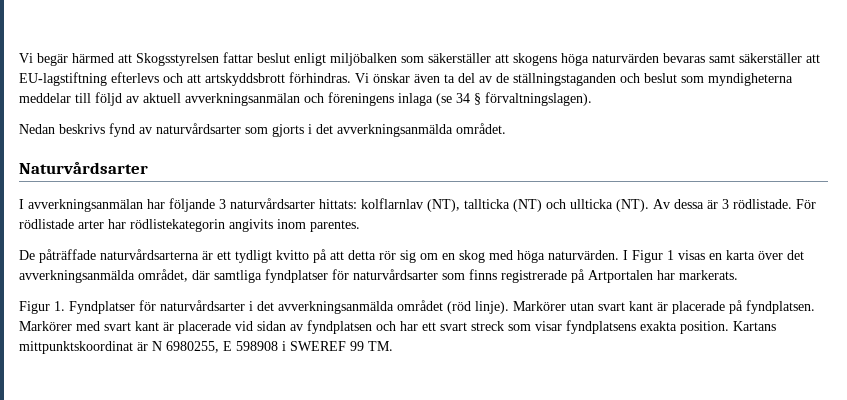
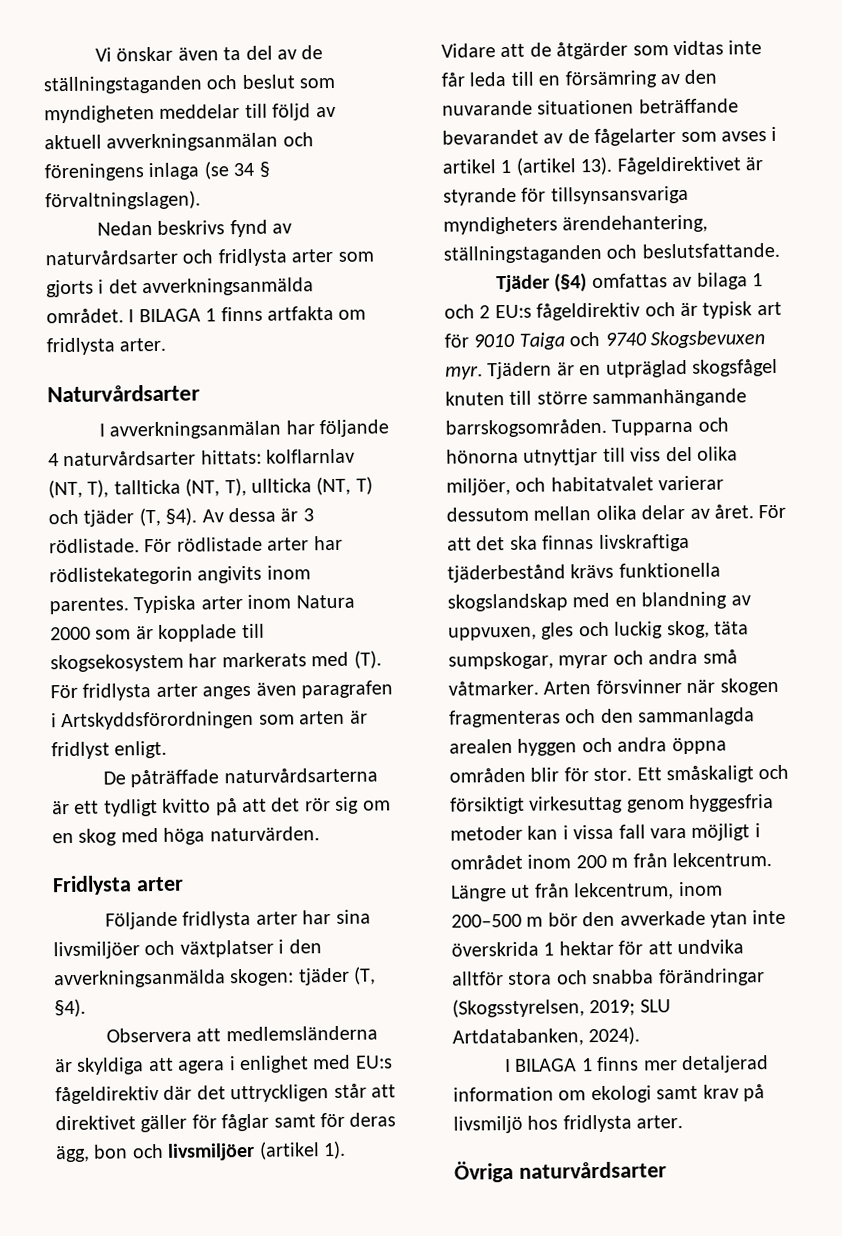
[19,52,820,66] [19,72,369,86] Vi begär härmed att Skogsstyrelsen fattar beslut enligt miljöbalken som säkerställer att skogens höga naturvärden bevaras samt säkerställer att EU-lagstiftning efterlevs och att artskyddsbrott förhindras. Vi -> [94,47,112,62] Vi
[708,73,793,86] myndigheterna -> [44,104,155,124] myndigheten
(241, 128) none -> [182,248,334,267] och fridlysta arter
(506, 128) none -> [128,305,367,323] [46,337,167,356] I BILAGA 1 finns artfakta om fridlysta arter.
[219,199,226,209] 3 -> [48,453,59,467] 4
[427,199,649,212] (NT), tallticka (NT) och ullticka (NT). -> [48,476,373,499] [48,507,198,527] (NT, T), tallticka (NT, T), ullticka (NT, T) och tjäder (T, §4).
(360, 226) none -> [133,594,355,614] [50,623,265,642] [50,650,382,673] [50,680,393,701] [51,710,368,731] [51,740,168,760] Typiska arter inom Natura 2000 som är kopplade till skogsekosystem har markerats med (T). För fridlysta arter anges även paragrafen i Artskyddsförordningen som arten är fridlyst enligt.
[348,250,376,260] detta -> [271,797,301,812] det
[623,250,804,263] [19,269,738,283] [19,300,815,314] [19,320,776,334] [19,341,393,354] I Figur 1 visas en karta över det avverkningsanmälda området, där samtliga fyndplatser för naturvårdsarter som finns registrerade på Artportalen har markerats. // Figur 1. Fyndplatser för naturvårdsarter i det avverkningsanmälda området (röd linje). Markörer utan svart kant är placerade på fyndplatsen. Markörer med svart kant är placerade vid sidan av fyndplatsen och har ett svart streck som visar fyndplatsens exakta position. Kartans mittpunktskoordinat är N 6980255, E 598908 i SWEREF 99 TM. -> [52,875,184,896] [104,909,371,930] [53,939,322,960] [53,966,377,989] [54,998,86,1018] [105,1025,378,1043] [54,1054,393,1075] [55,1083,396,1105] [55,1112,397,1133] [55,1140,346,1163] [441,40,763,60] [441,69,718,89] [442,98,739,116] [442,126,778,146] [442,156,763,176] [443,185,689,206] [443,214,709,235] [443,242,780,264] [495,272,763,293] [444,301,782,321] [444,330,765,350] [445,358,778,380] [445,388,748,408] [445,417,729,438] [446,446,738,466] [446,475,725,496] [446,504,787,522] [447,533,690,552] [447,562,721,583] [447,591,751,612] [448,620,749,641] [448,649,738,670] [448,677,779,696] [449,707,756,728] [449,737,727,756] [449,764,790,784] [450,794,775,815] [450,823,761,841] [450,852,772,870] [451,881,723,902] [451,909,787,928] [451,939,744,957] [452,968,765,987] [452,998,671,1018] [452,1026,641,1047] [504,1055,769,1074] [453,1084,765,1104] [453,1114,684,1134] [454,1160,667,1183] // Fridlysta arter // Följande fridlysta arter har sina livsmiljöer och växtplatser i den avverkningsanmälda skogen: tjäder (T, §4). // Observera att medlemsländerna är skyldiga att agera i enlighet med EU:s fågeldirektiv där det uttryckligen står att direktivet gäller för fåglar samt för deras ägg, bon och livsmiljöer (artikel 1). Vidare att de åtgärder som vidtas inte får leda till en försämring av den nuvarande situationen beträffande bevarandet av de fågelarter som avses i artikel 1 (artikel 13). Fågeldirektivet är styrande för tillsynsansvariga myndigheters ärendehantering, ställningstaganden och beslutsfattande. // Tjäder (§4) omfattas av bilaga 1 och 2 EU:s fågeldirektiv och är typisk art för 9010 Taiga och 9740 Skogsbevuxen myr. Tjädern är en utpräglad skogsfågel knuten till större sammanhängande barrskogsområden. Tupparna och hönorna utnyttjar till viss del olika miljöer, och habitatvalet varierar dessutom mellan olika delar av året. För att det ska finnas livskraftiga tjäderbestånd krävs funktionella skogslandskap med en blandning av uppvuxen, gles och luckig skog, täta sumpskogar, myrar och andra små våtmarker. Arten försvinner när skogen fragmenteras och den sammanlagda arealen hyggen och andra öppna områden blir för stor. Ett småskaligt och försiktigt virkesuttag genom hyggesfria metoder kan i vissa fall vara möjligt i området inom 200 m från lekcentrum. Längre ut från lekcentrum, inom 200–500 m bör den avverkade ytan inte överskrida 1 hektar för att undvika alltför stora och snabba förändringar (Skogsstyrelsen, 2019; SLU Artdatabanken, 2024). // I BILAGA 1 finns mer detaljerad information om ekologi samt krav på livsmiljö hos fridlysta arter. // Övriga naturvårdsarter

